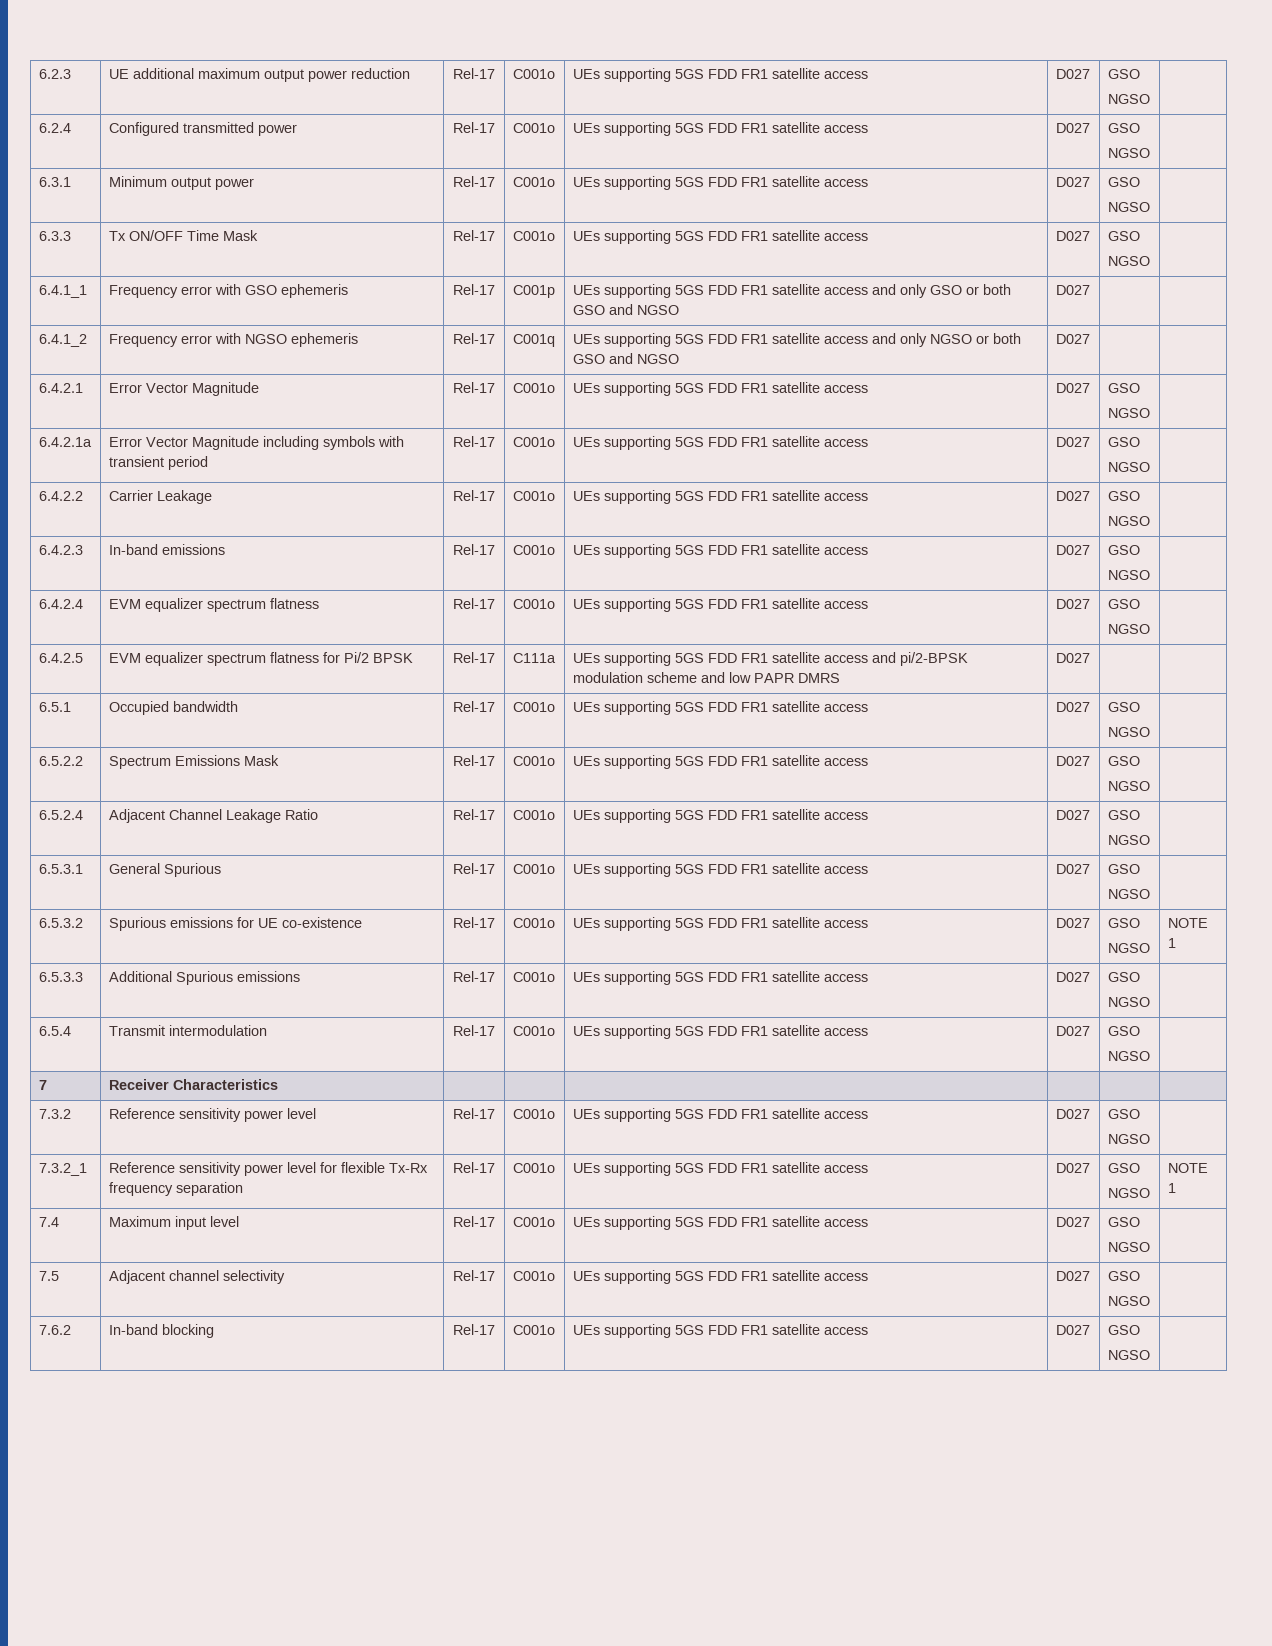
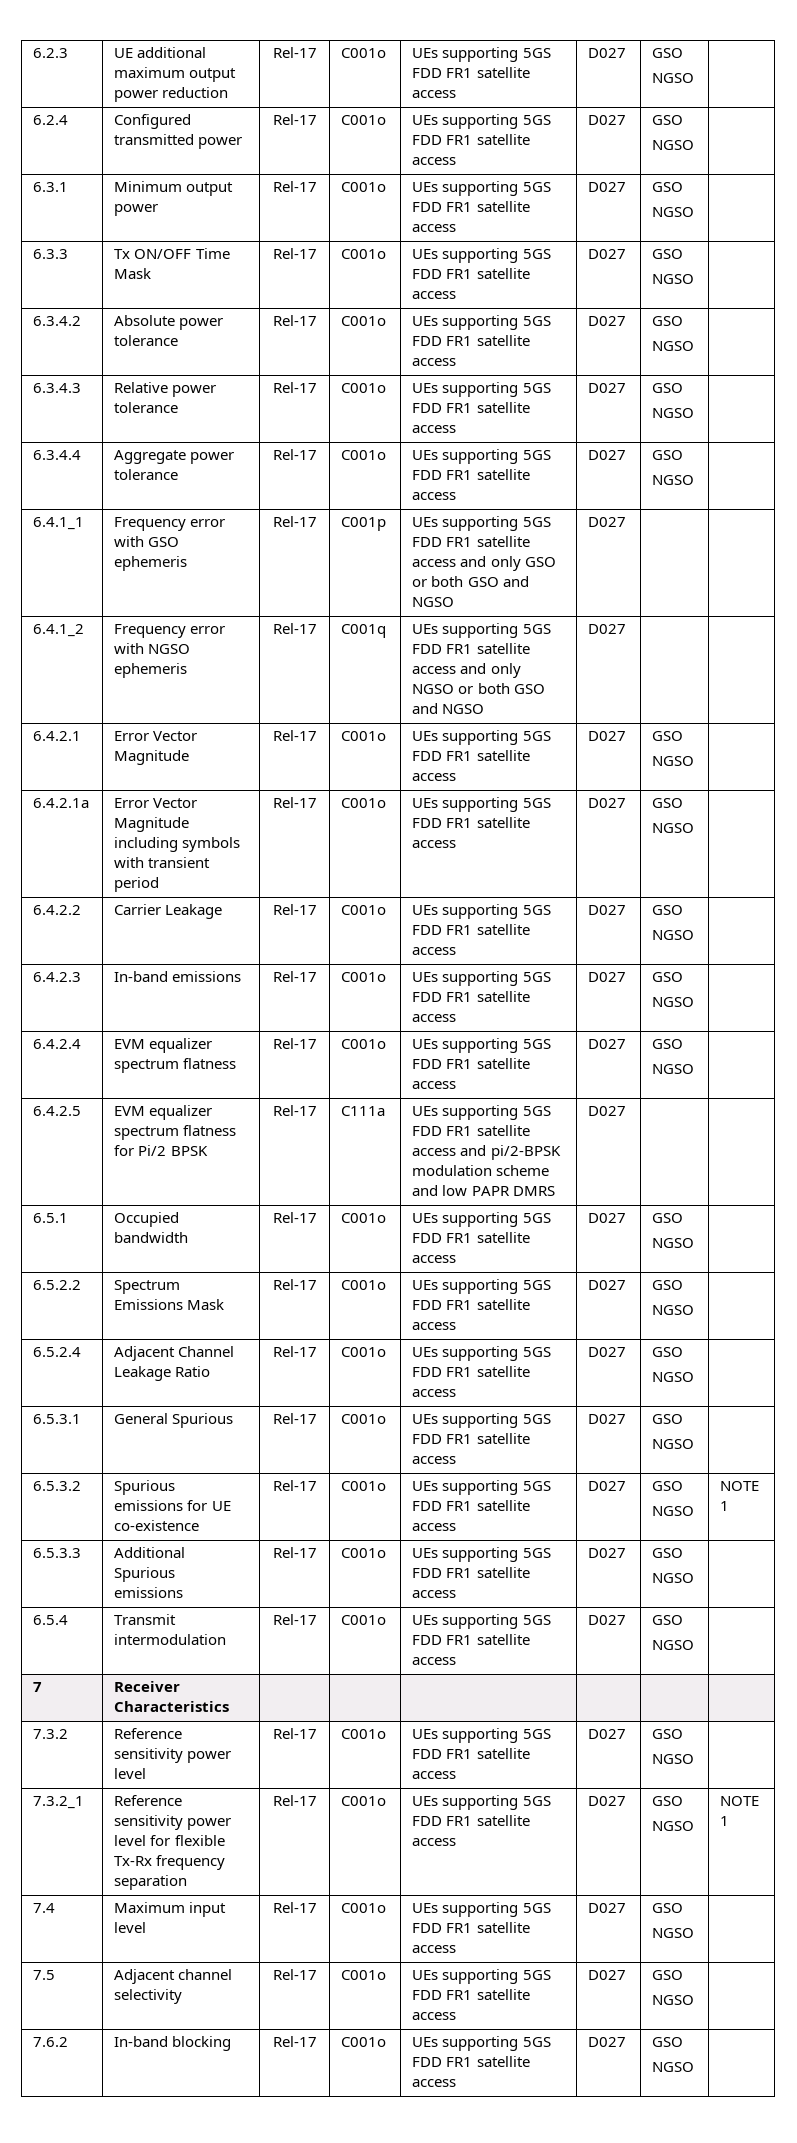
(1150, 261) none -> [33,316,82,326] [114,315,224,330] [114,335,179,346] [272,315,317,326] [341,316,387,326] [412,315,551,330] [412,335,530,346] [412,358,457,366] [588,316,627,326] [652,316,684,326] [652,341,695,351] [33,383,82,393] [114,382,217,397] [114,402,179,413] [272,382,317,393] [341,383,387,393] [412,382,551,397] [412,402,530,413] [412,425,457,433] [588,383,627,393] [652,383,684,393] [652,408,695,418] [33,450,82,460] [114,450,235,464] [114,469,179,480] [272,449,317,460] [341,450,387,460] [412,449,551,464] [412,469,530,480] [412,492,457,500] [588,450,627,460] [652,450,684,460] [652,475,695,485] // 6.3.4.2 | Absolute power tolerance | Rel-17 | C001o | UEs supporting 5GS FDD FR1 satellite access | D027 | GSO // NGSO | // 6.3.4.3 | Relative power tolerance | Rel-17 | C001o | UEs supporting 5GS FDD FR1 satellite access | D027 | GSO // NGSO | // 6.3.4.4 | Aggregate power tolerance | Rel-17 | C001o | UEs supporting 5GS FDD FR1 satellite access | D027 | GSO // NGSO |

